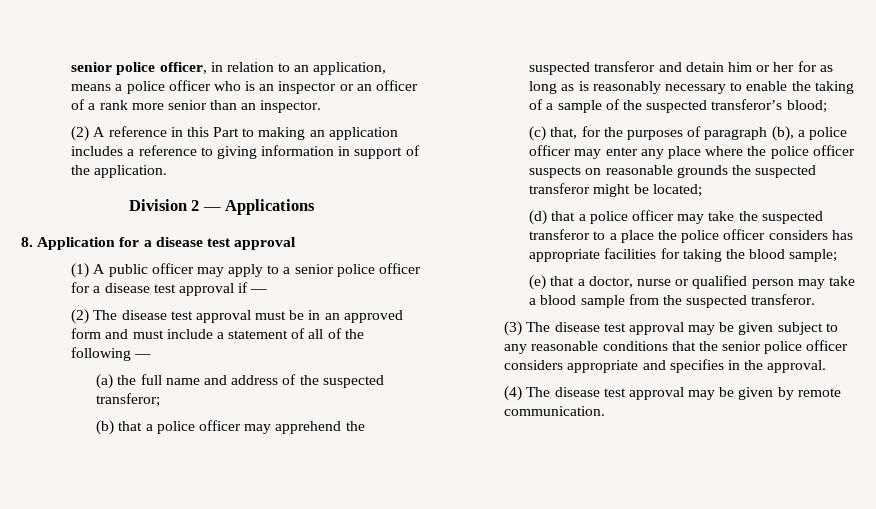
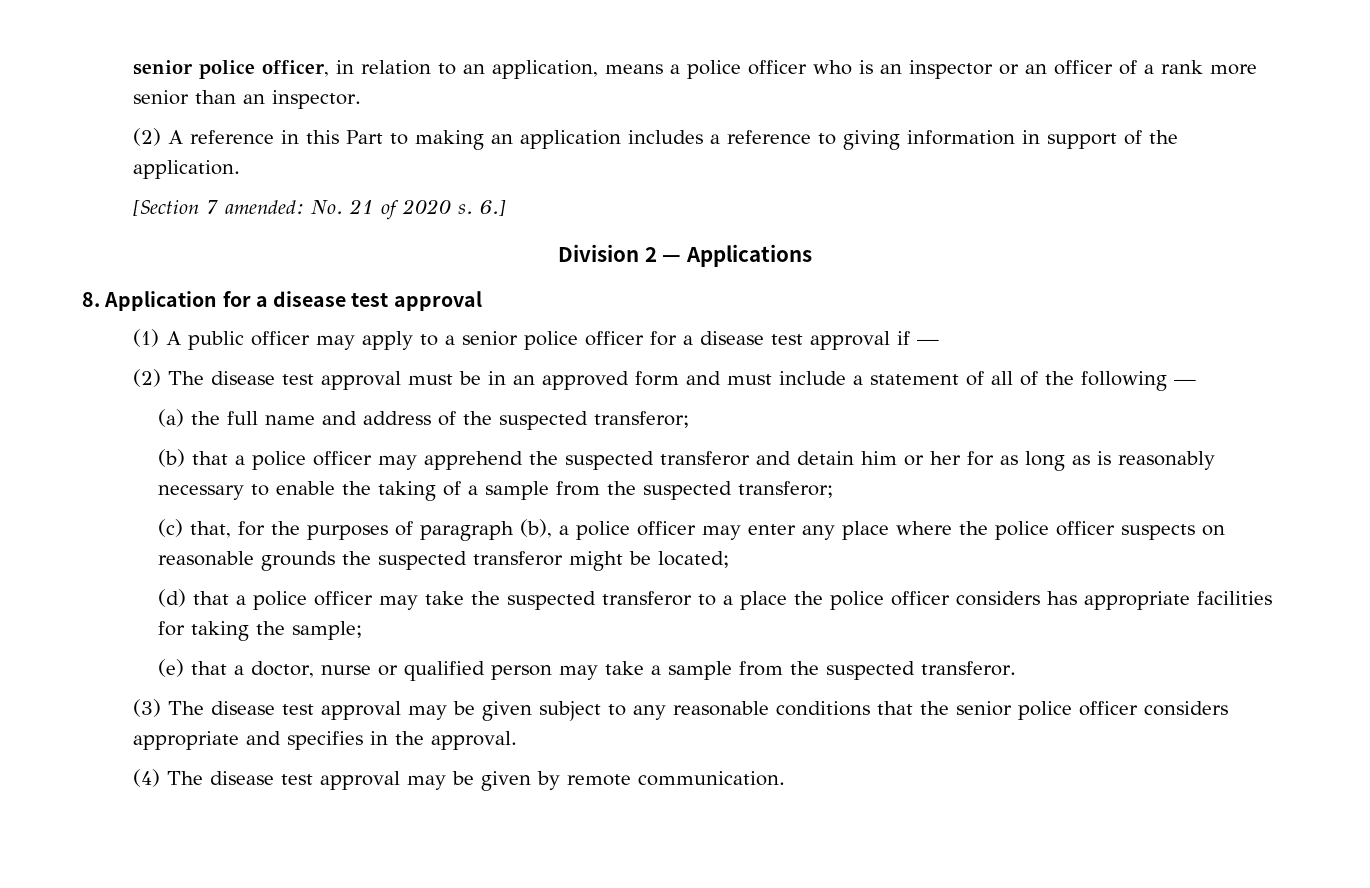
(168, 171) none -> [132,199,506,220] // [Section 7 amended: No. 21 of 2020 s. 6.]
[605,99,827,113] of the suspected transferor’s blood; -> [556,481,834,500] from the suspected transferor;
[749,249,786,259] blood -> (286, 628) none
[540,295,577,305] blood -> (662, 670) none

